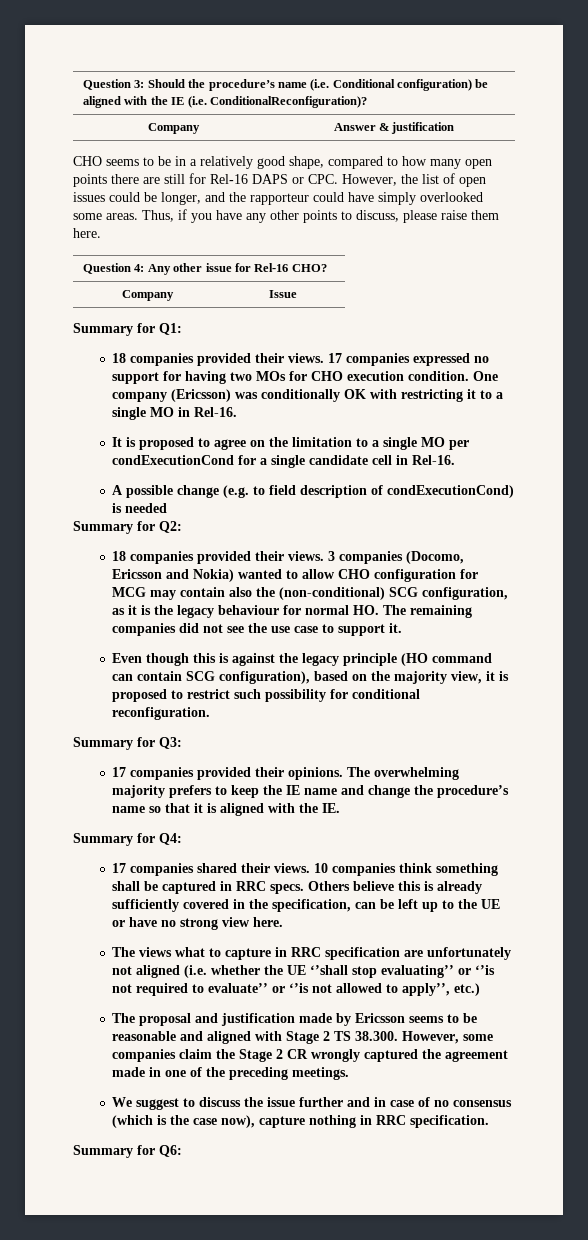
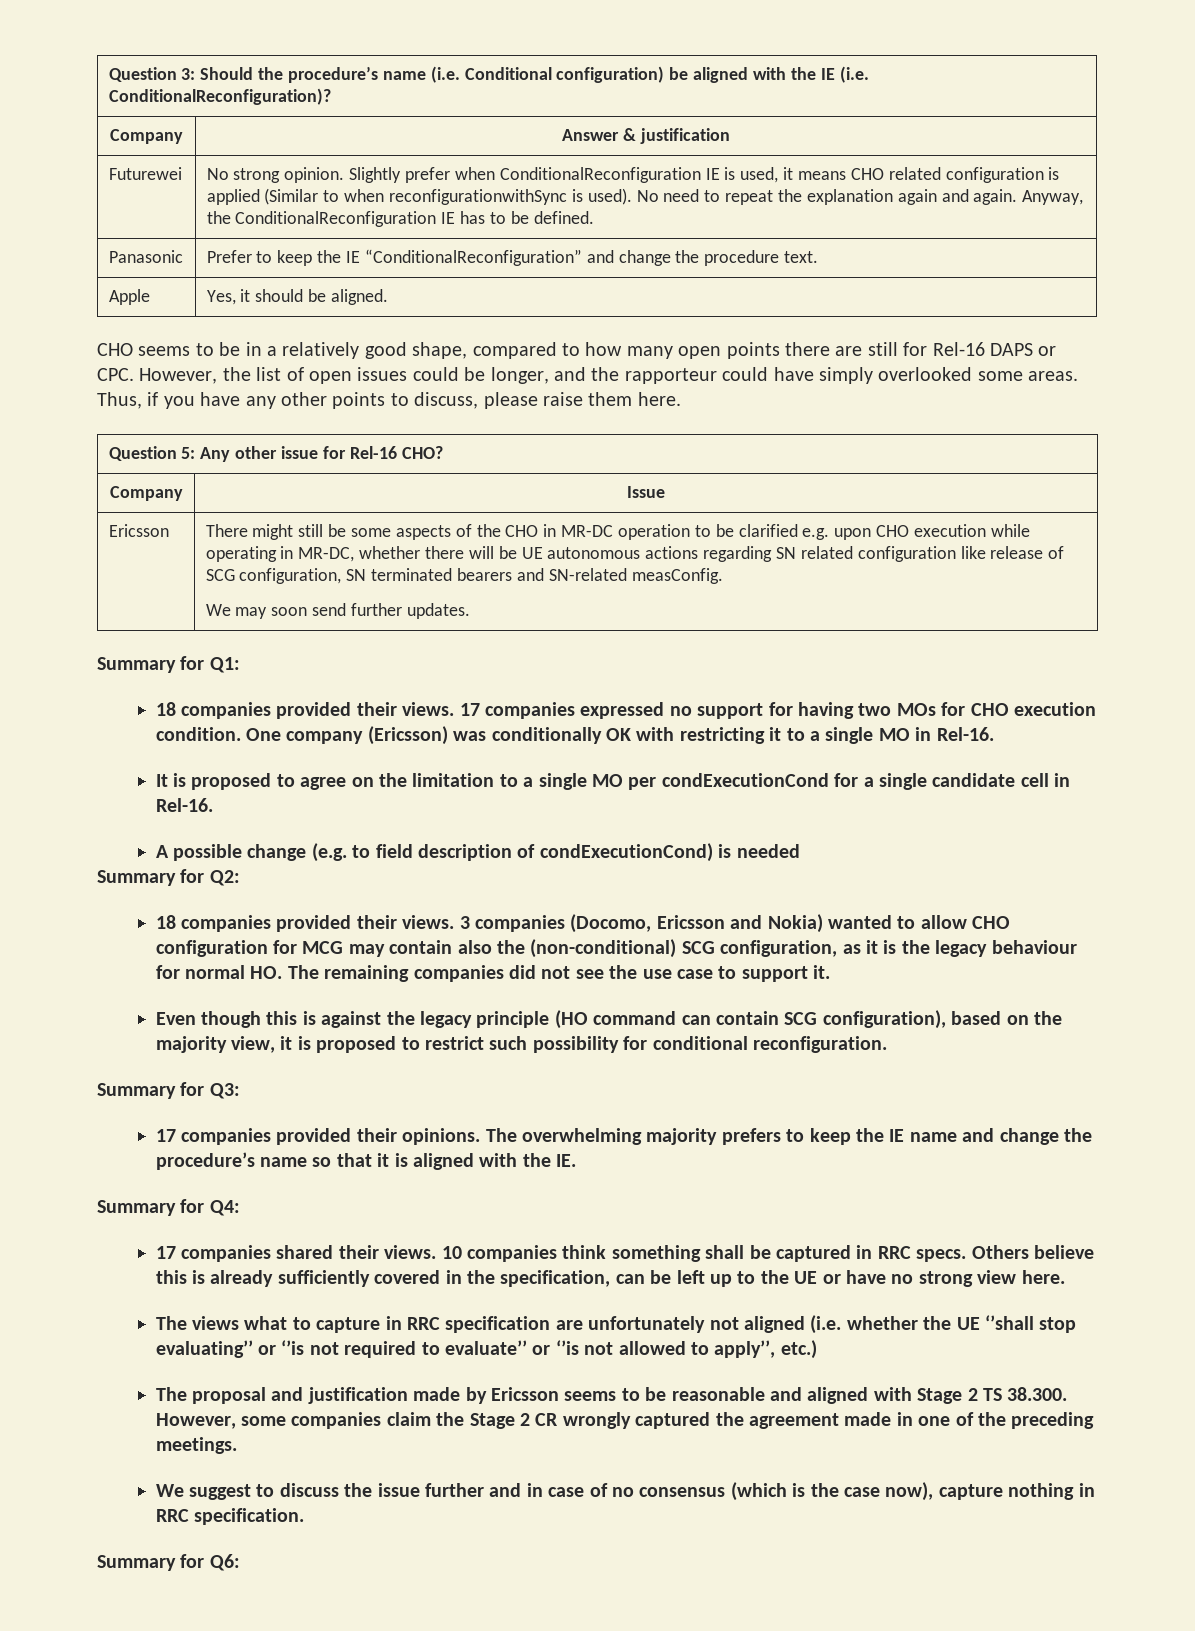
(455, 128) none -> [108,167,182,180] [206,167,1060,183] [206,188,1084,205] [206,211,594,227] [108,250,183,263] [206,249,819,266] [108,289,150,305] [206,289,389,305] // Futurewei | No strong opinion. Slightly prefer when ConditionalReconfiguration IE is used, it means CHO related configuration is applied (Similar to when reconfigurationwithSync is used). No need to repeat the explanation again and again. Anyway, the ConditionalReconfiguration IE has to be defined. // Panasonic | Prefer to keep the IE “ConditionalReconfiguration” and change the procedure text. // Apple | Yes, it should be aligned.
[134,264,145,272] 4: -> [181,447,196,459] 5:
(297, 294) none -> [108,524,169,537] [205,524,1030,540] [205,546,1065,562] [205,568,723,584] [205,603,470,619] // Ericsson | There might still be some aspects of the CHO in MR-DC operation to be clarified e.g. upon CHO execution while operating in MR-DC, whether there will be UE autonomous actions regarding SN related configuration like release of SCG configuration, SN terminated bearers and SN-related measConfig. // We may soon send further updates.

